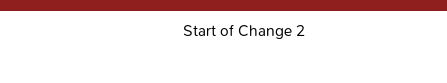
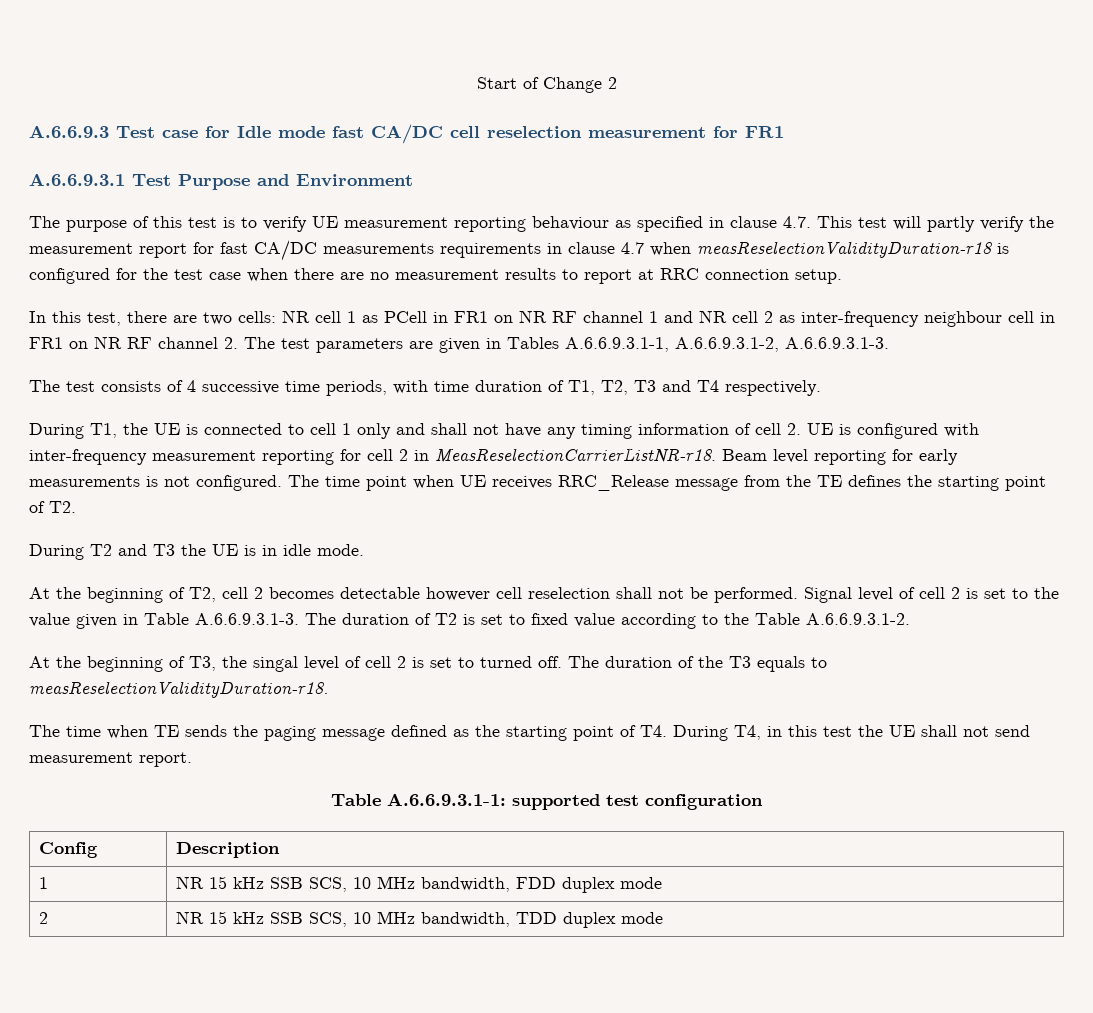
(306, 30) none -> [29,124,784,144] [29,173,413,190] [29,216,1054,232] [29,240,1009,261] [29,268,842,284] [29,310,1055,327] [29,336,889,353] [29,380,821,396] [29,423,979,439] [29,448,958,465] [29,475,1046,491] [29,501,76,513] [29,544,364,560] [29,587,1059,603] [29,613,910,629] [29,656,827,672] [29,681,329,698] [29,725,1030,741] [29,752,192,767] [331,793,763,810] [38,842,98,858] [175,842,280,858] [38,877,48,889] [175,876,662,893] [38,912,48,924] [175,911,663,928] // A.6.6.9.3 Test case for Idle mode fast CA/DC cell reselection measurement for FR1 // A.6.6.9.3.1 Test Purpose and Environment // The purpose of this test is to verify UE measurement reporting behaviour as specified in clause 4.7. This test will partly verify the measurement report for fast CA/DC measurements requirements in clause 4.7 when measReselectionValidityDuration-r18 is configured for the test case when there are no measurement results to report at RRC connection setup. // In this test, there are two cells: NR cell 1 as PCell in FR1 on NR RF channel 1 and NR cell 2 as inter-frequency neighbour cell in FR1 on NR RF channel 2. The test parameters are given in Tables A.6.6.9.3.1-1, A.6.6.9.3.1-2, A.6.6.9.3.1-3. // The test consists of 4 successive time periods, with time duration of T1, T2, T3 and T4 respectively. // During T1, the UE is connected to cell 1 only and shall not have any timing information of cell 2. UE is configured with inter-frequency measurement reporting for cell 2 in MeasReselectionCarrierListNR-r18. Beam level reporting for early measurements is not configured. The time point when UE receives RRC_Release message from the TE defines the starting point of T2. // During T2 and T3 the UE is in idle mode. // At the beginning of T2, cell 2 becomes detectable however cell reselection shall not be performed. Signal level of cell 2 is set to the value given in Table A.6.6.9.3.1-3. The duration of T2 is set to fixed value according to the Table A.6.6.9.3.1-2. // At the beginning of T3, the singal level of cell 2 is set to turned off. The duration of the T3 equals to measReselectionValidityDuration-r18. // The time when TE sends the paging message defined as the starting point of T4. During T4, in this test the UE shall not send measurement report. // Table A.6.6.9.3.1-1: supported test configuration // Config | Description // 1 | NR 15 kHz SSB SCS, 10 MHz bandwidth, FDD duplex mode // 2 | NR 15 kHz SSB SCS, 10 MHz bandwidth, TDD duplex mode

